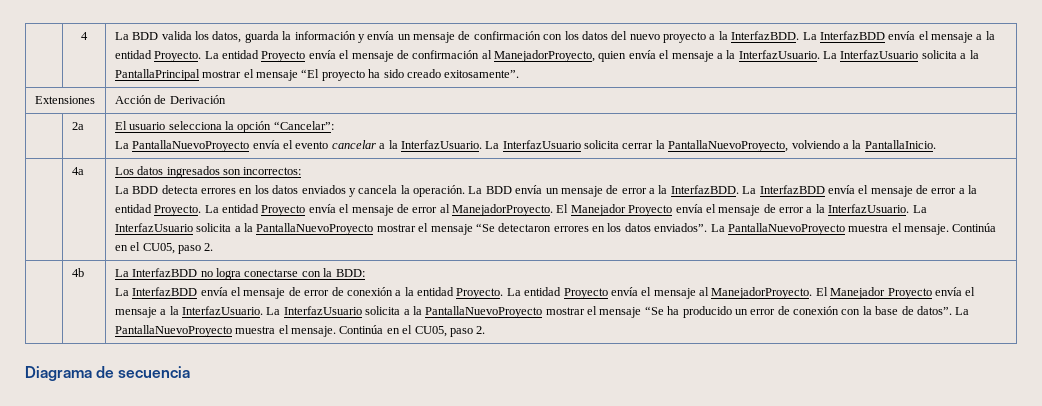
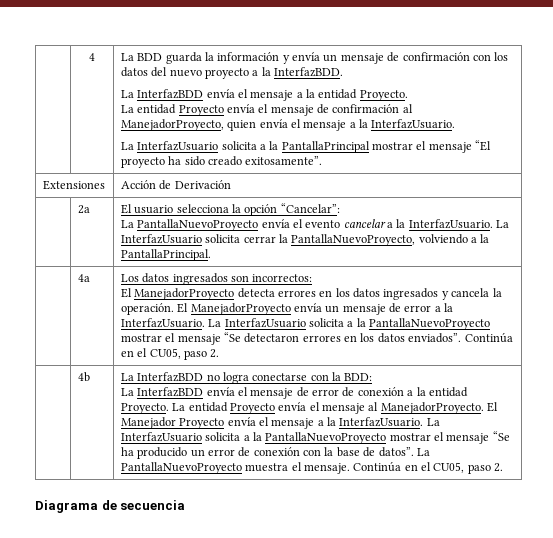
[161,31,242,43] valida los datos, -> (163, 57) none
(800, 35) none -> (344, 72) //
(202, 56) none -> (408, 95) //
(820, 54) none -> (456, 124) //
[864,140,936,149] PantallaInicio. -> [120,249,211,261] PantallaPrincipal.
[114,186,159,194] La BDD -> [120,288,235,300] El ManejadorProyecto
[301,185,346,194] enviados -> [383,288,439,300] ingresados
[468,186,512,194] La BDD -> [177,303,291,315] El ManejadorProyecto
[670,185,978,197] [114,204,825,216] InterfazBDD. La InterfazBDD envía el mensaje de error a la entidad Proyecto. La entidad Proyecto envía el mensaje de error al ManejadorProyecto. El Manejador Proyecto envía el mensaje de error a la -> (454, 307) none
[710,223,950,235] La PantallaNuevoProyecto muestra el mensaje. -> (462, 338) none

